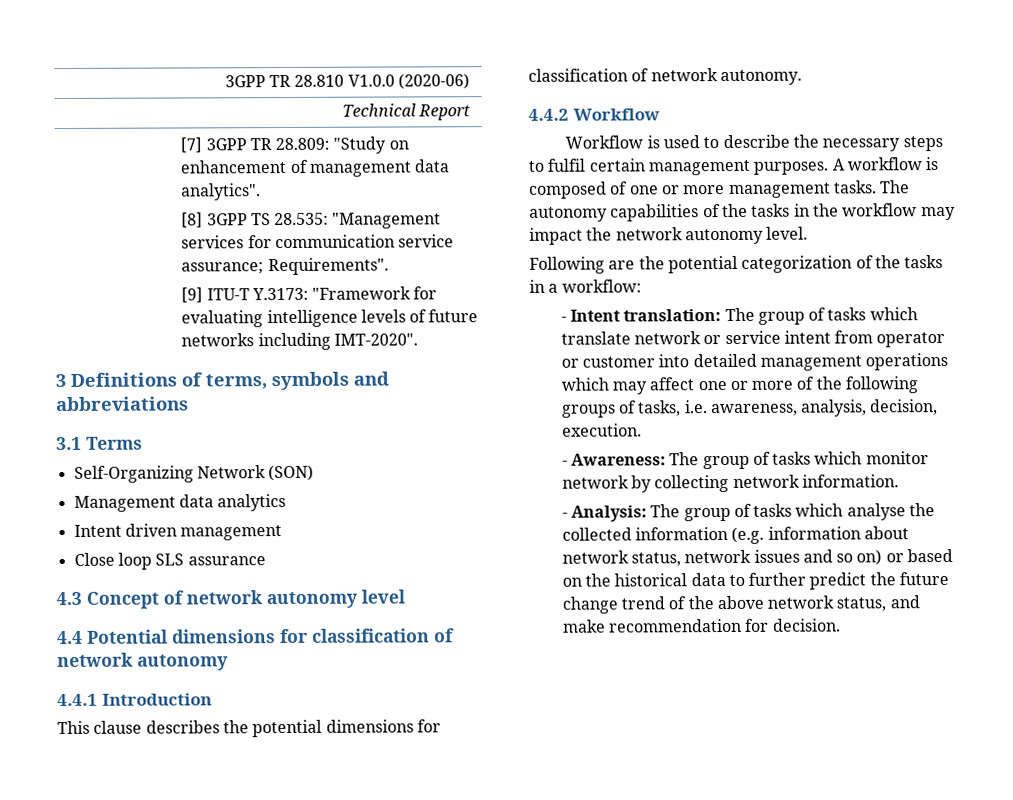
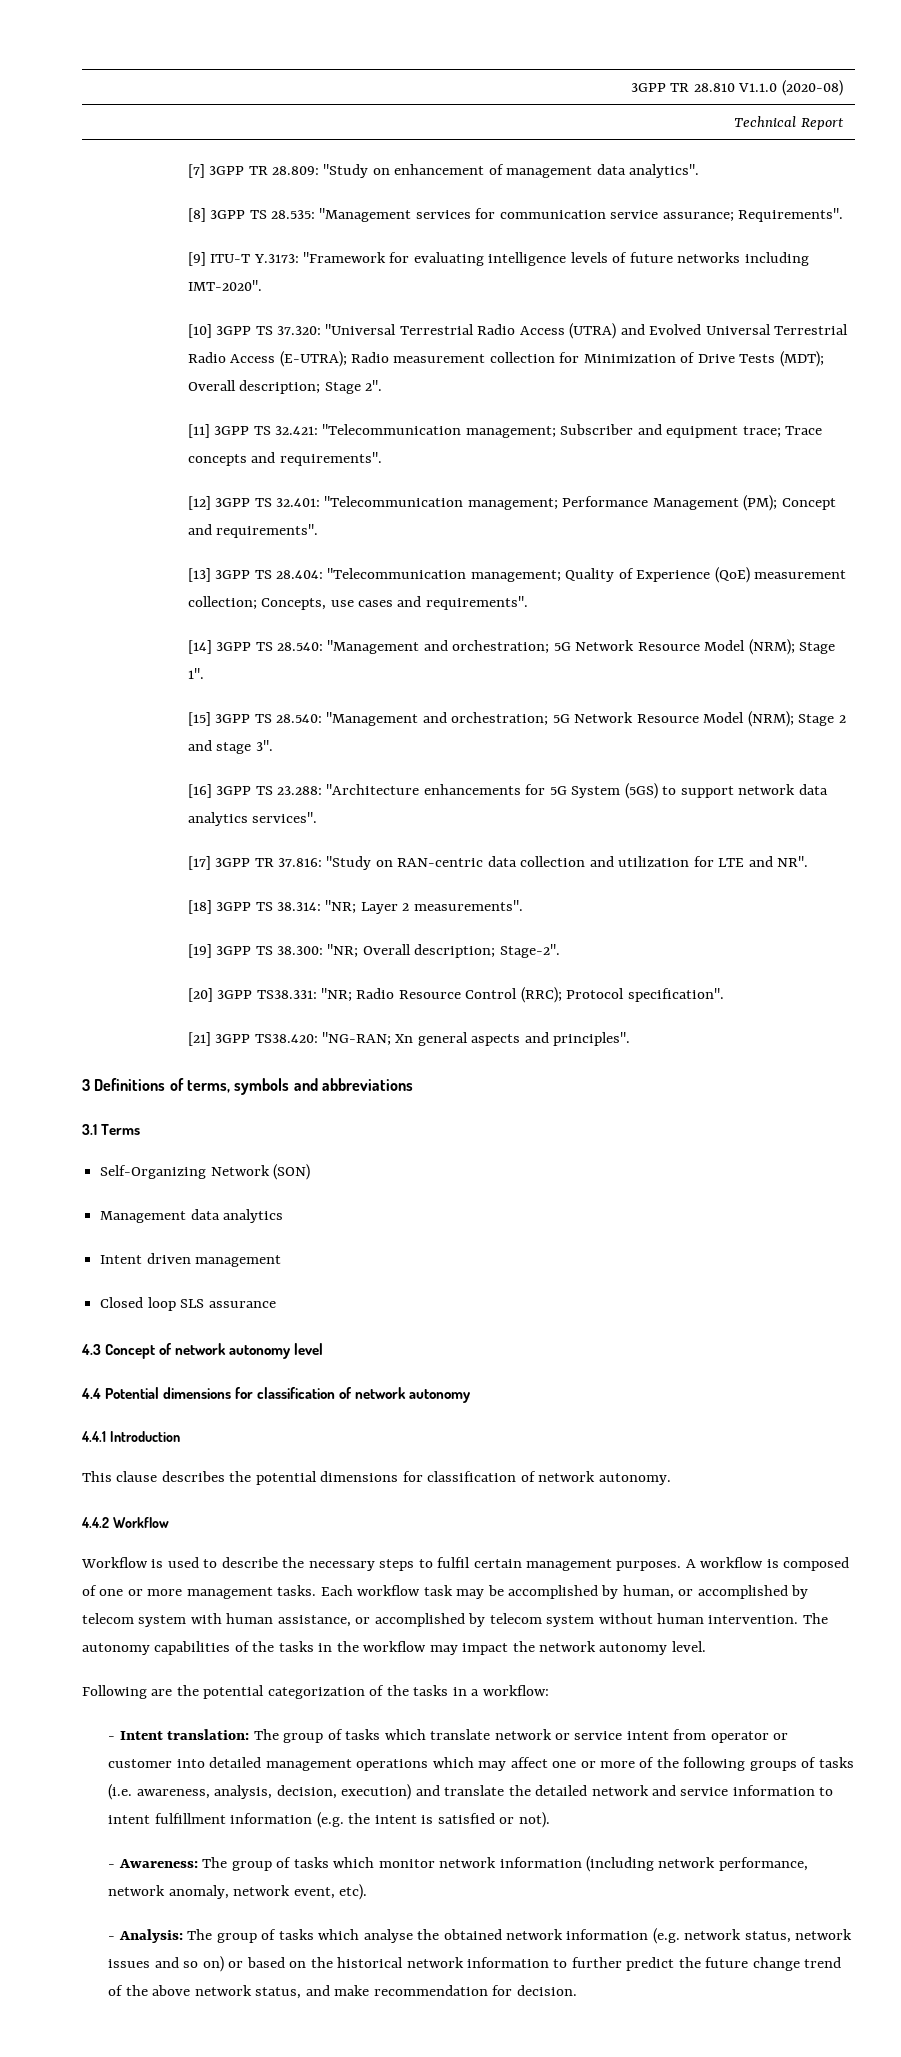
[347,73,470,90] V1.0.0 (2020-06) -> [738,80,843,96] V1.1.0 (2020-08)
(418, 339) none -> [187,323,849,339] [187,351,824,367] [187,380,382,394] [187,424,823,438] [187,452,382,466] [187,495,836,511] [187,524,319,538] [187,567,847,583] [187,596,528,610] [187,639,836,655] [187,668,204,679] [187,711,846,727] [187,740,273,754] [187,783,828,799] [187,812,318,826] [187,856,808,870] [187,900,523,914] [187,944,560,958] [187,987,724,1003] [187,1032,631,1046] // [10] 3GPP TS 37.320: "Universal Terrestrial Radio Access (UTRA) and Evolved Universal Terrestrial Radio Access (E-UTRA); Radio measurement collection for Minimization of Drive Tests (MDT); Overall description; Stage 2". // [11] 3GPP TS 32.421: "Telecommunication management; Subscriber and equipment trace; Trace concepts and requirements". // [12] 3GPP TS 32.401: "Telecommunication management; Performance Management (PM); Concept and requirements". // [13] 3GPP TS 28.404: "Telecommunication management; Quality of Experience (QoE) measurement collection; Concepts, use cases and requirements". // [14] 3GPP TS 28.540: "Management and orchestration; 5G Network Resource Model (NRM); Stage 1". // [15] 3GPP TS 28.540: "Management and orchestration; 5G Network Resource Model (NRM); Stage 2 and stage 3". // [16] 3GPP TS 23.288: "Architecture enhancements for 5G System (5GS) to support network data analytics services". // [17] 3GPP TR 37.816: "Study on RAN-centric data collection and utilization for LTE and NR". // [18] 3GPP TS 38.314: "NR; Layer 2 measurements". // [19] 3GPP TS 38.300: "NR; Overall description; Stage-2". // [20] 3GPP TS38.331: "NR; Radio Resource Control (RRC); Protocol specification". // [21] 3GPP TS38.420: "NG-RAN; Xn general aspects and principles".
[73,552,115,566] Close -> [100,1297,144,1308] Closed
(877, 187) none -> [320,1585,809,1599] [82,1613,799,1627] Each workflow task may be accomplished by human, or accomplished by telecom system with human assistance, or accomplished by telecom system without human intervention.
[638,400,708,417] tasks, i.e. -> [818,1757,854,1768] [108,1784,133,1800] tasks (i.e.
[561,423,642,437] execution. -> [341,1784,834,1800] [108,1812,550,1828] execution) and translate the detailed network and service information to intent fulfillment information (e.g. the intent is satisfied or not).
[630,474,899,493] by collecting network information. -> [499,1856,808,1872] [108,1884,368,1900] information (including network performance, network anomaly, network event, etc).
[561,526,909,544] collected information (e.g. information about -> [443,1928,680,1944] obtained network information (e.g.
[690,573,726,587] data -> [406,1957,549,1968] network information

